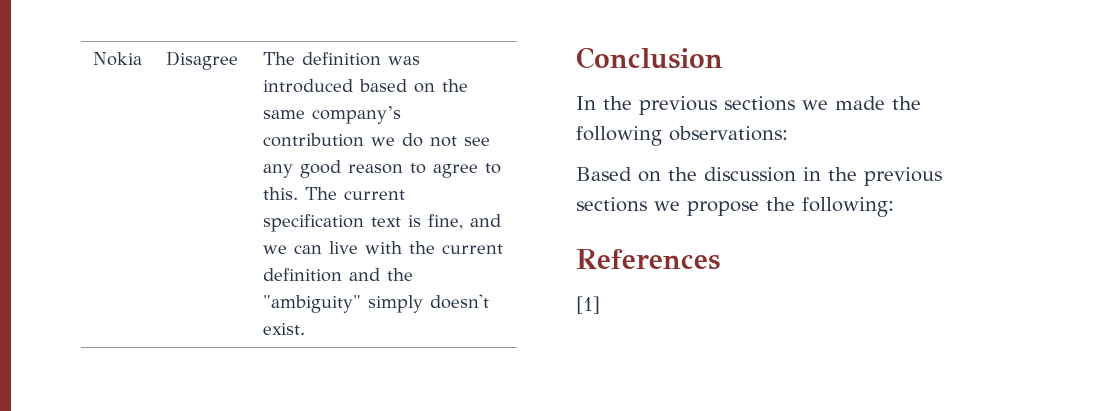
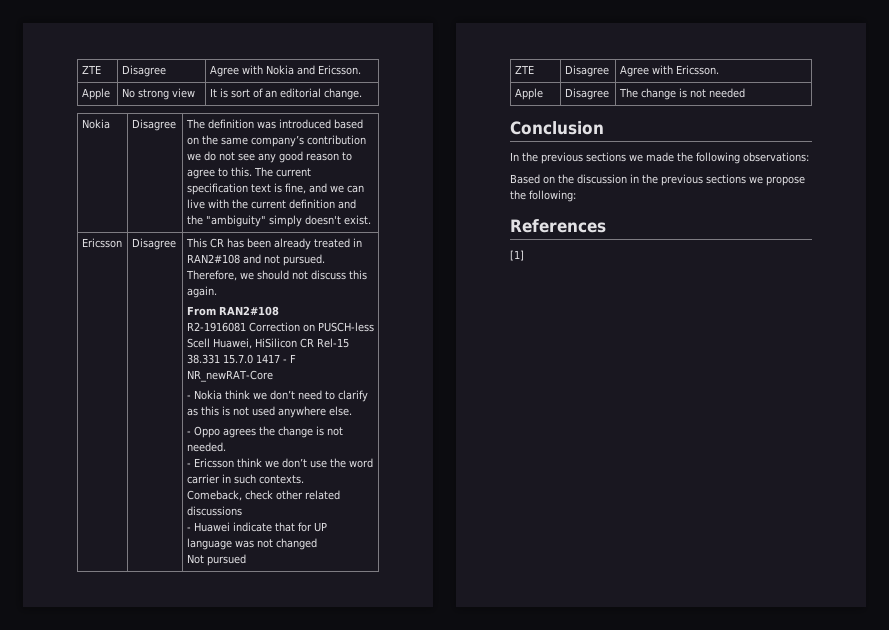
(92, 59) none -> [81,65,101,74] [121,65,166,77] [209,65,361,77] [81,88,110,100] [121,88,195,100] [209,88,362,100] ZTE | Disagree | Agree with Nokia and Ericsson. // Apple | No strong view | It is sort of an editorial change. //
(305, 329) none -> [81,238,122,248] [131,238,176,250] [185,238,362,250] [186,254,325,266] [185,270,367,281] [186,286,217,298] [186,306,279,316] [186,322,374,332] [186,338,349,349] [186,354,296,364] [186,370,273,382] [186,390,368,402] [186,406,352,418] [186,426,343,438] [186,442,226,452] [186,458,373,468] [186,474,304,484] [186,490,340,501] [186,506,242,516] [186,522,327,532] [186,538,317,550] [186,554,246,566] [514,65,534,74] [564,65,609,77] [619,65,719,77] [514,88,543,100] [564,88,609,100] [618,88,745,100] // Ericsson | Disagree | This CR has been already treated in RAN2#108 and not pursued. Therefore, we should not discuss this again. // From RAN2#108 // R2-1916081 Correction on PUSCH-less Scell Huawei, HiSilicon CR Rel-15 38.331 15.7.0 1417 - F NR_newRAT-Core // - Nokia think we don’t need to clarify as this is not used anywhere else. // - Oppo agrees the change is not needed. // - Ericsson think we don’t use the word carrier in such contexts. // Comeback, check other related discussions // - Huawei indicate that for UP language was not changed // Not pursued // ZTE | Disagree | Agree with Ericsson. // Apple | Disagree | The change is not needed

